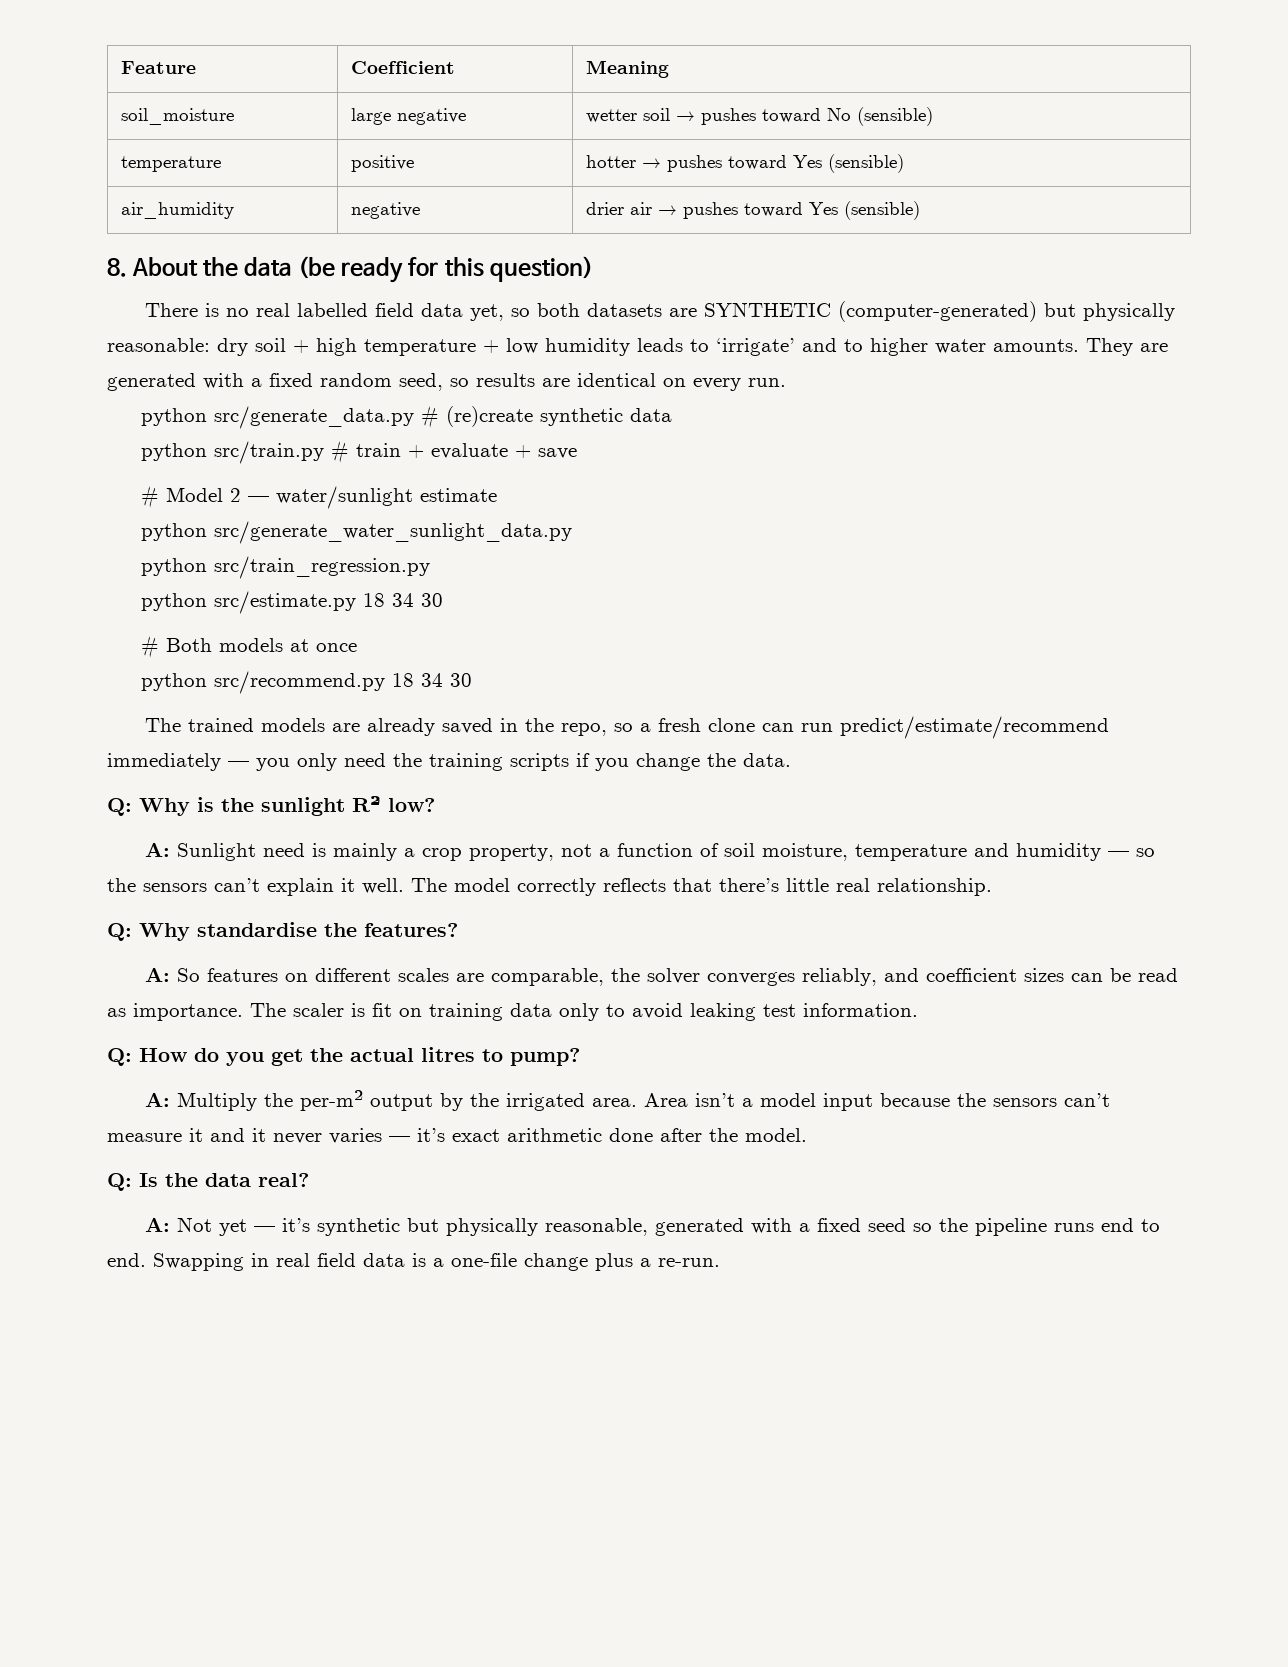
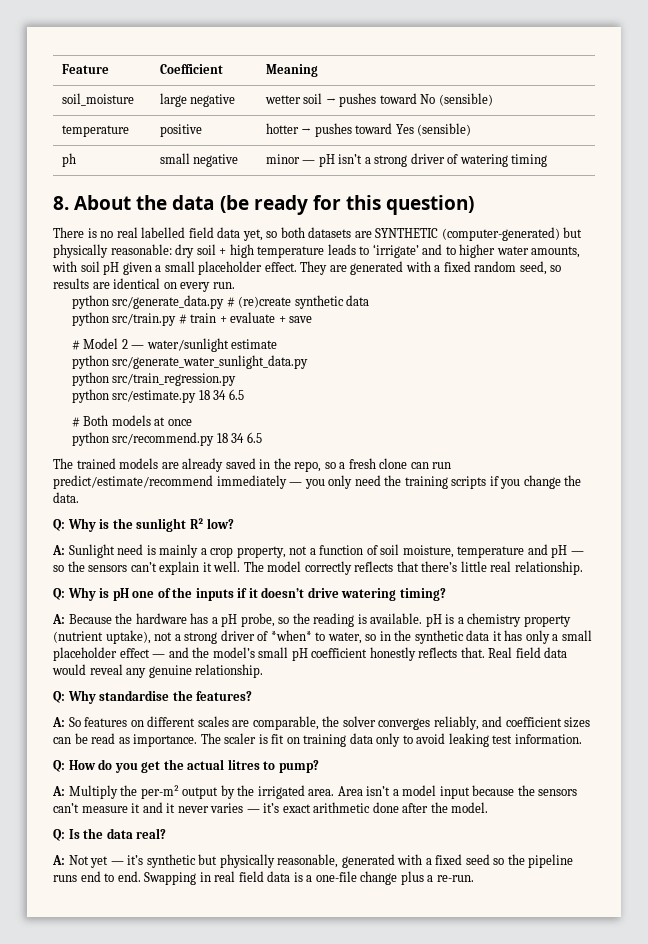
[120,202,234,219] [350,202,420,219] [585,201,920,220] air_humidity | negative | drier air → pushes toward Yes (sensible) -> [61,153,76,167] [159,153,239,167] [265,153,548,167] ph | small negative | minor — pH isn’t a strong driver of watering timing
[483,338,630,356] + low humidity -> (325, 252) none
[993,339,1079,352] amounts. -> [531,246,581,258] [52,261,297,275] amounts, with soil pH given a small placeholder effect.
[421,593,444,607] 30 -> [228,389,244,400] 6.5
[450,673,473,687] 30 -> [246,432,262,443] 6.5
[1016,843,1102,861] humidity -> [551,545,568,558] pH
(992, 887) none -> [53,587,446,601] [52,613,571,627] [53,630,592,644] [53,647,568,661] [52,664,264,678] // Q: Why is pH one of the inputs if it doesn’t drive watering timing? // A: Because the hardware has a pH probe, so the reading is available. pH is a chemistry property (nutrient uptake), not a strong driver of *when* to water, so in the synthetic data it has only a small placeholder effect — and the model’s small pH coefficient honestly reflects that. Real field data would reveal any genuine relationship.

